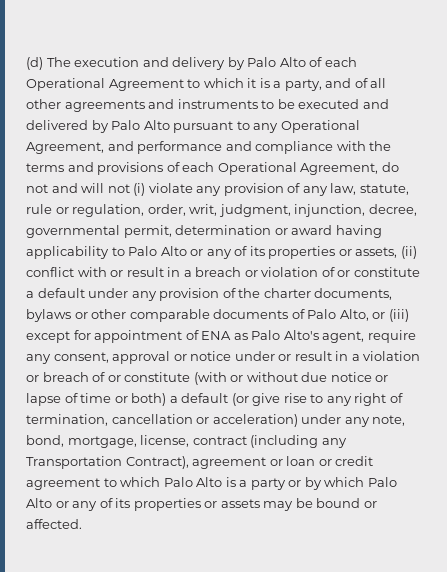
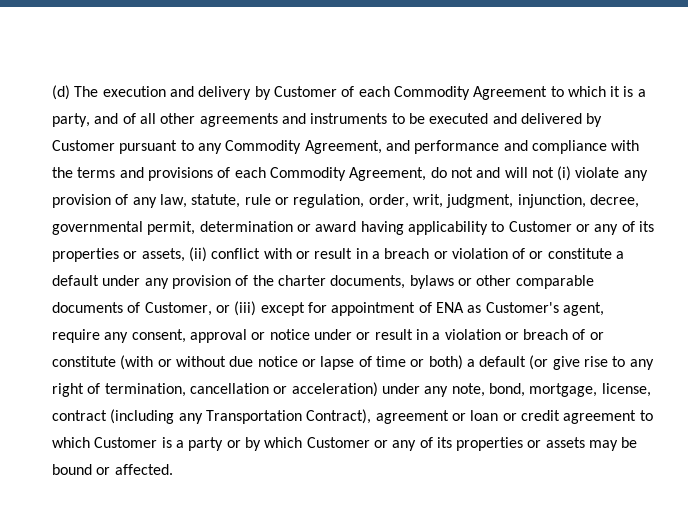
[247,57,357,67] [26,78,105,91] Palo Alto of each Operational -> [273,86,470,100] Customer of each Commodity
[111,120,170,130] Palo Alto -> [52,140,115,151] Customer
[280,120,360,133] Operational -> [225,140,302,154] Commodity
[217,162,297,175] Operational -> [269,167,346,181] Commodity
[128,246,187,256] Palo Alto -> [508,221,572,232] Customer
[307,309,369,321] Palo Alto, -> [144,302,212,316] Customer,
[251,330,319,340] Palo Alto's -> [485,302,559,313] Customer's
[163,477,223,487] Palo Alto -> [94,437,158,448] Customer
[367,477,397,487] [26,498,52,508] Palo Alto -> [306,437,370,448] Customer

